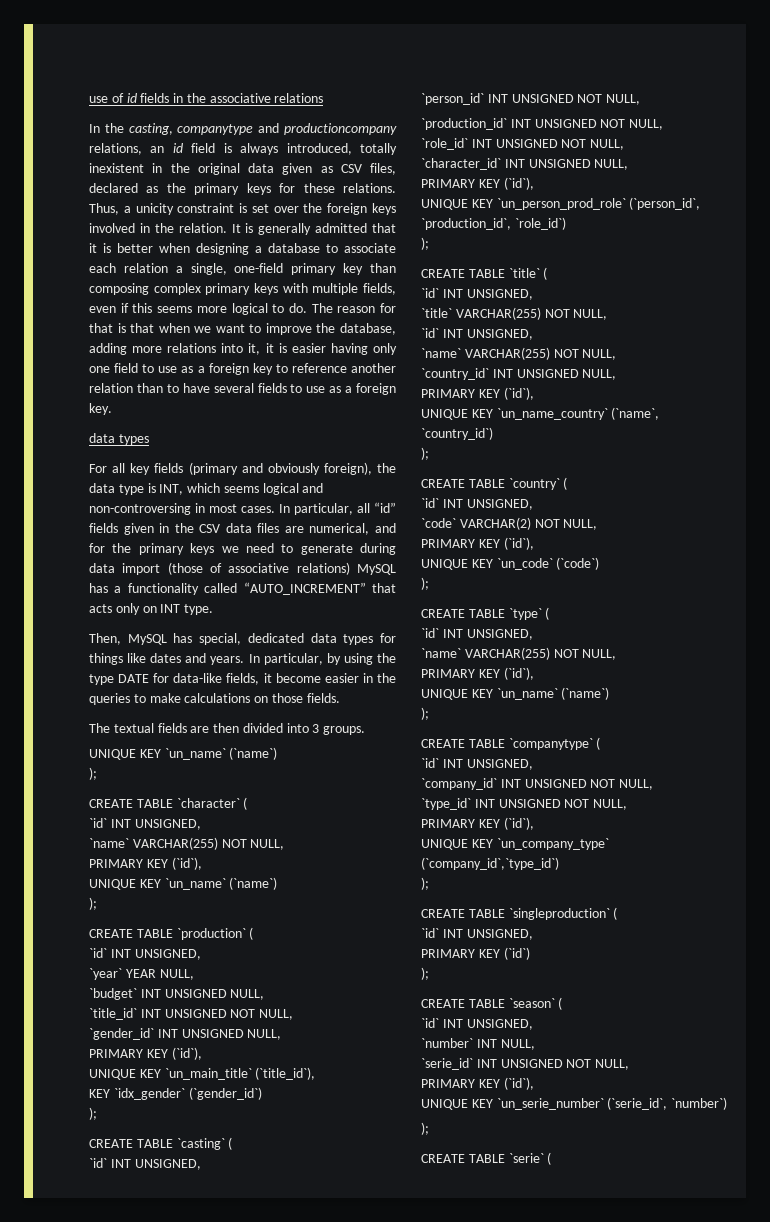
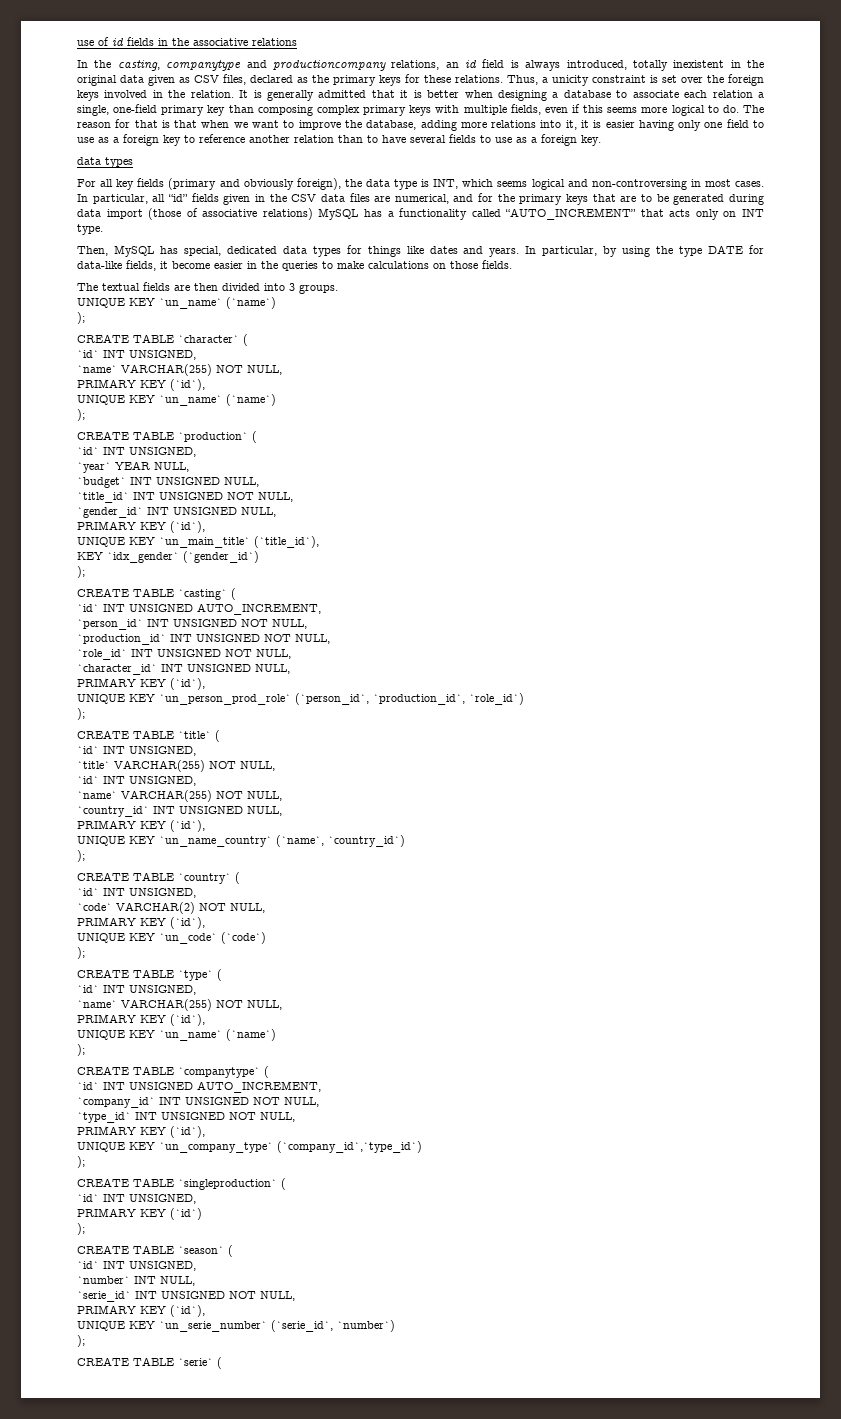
[221,543,353,555] we need to generate -> [592,194,725,205] that are to be generated
[134,1159,201,1170] UNSIGNED, -> [129,603,321,615] UNSIGNED AUTO_INCREMENT,
[466,759,533,770] UNSIGNED, -> [129,1081,321,1093] UNSIGNED AUTO_INCREMENT,

